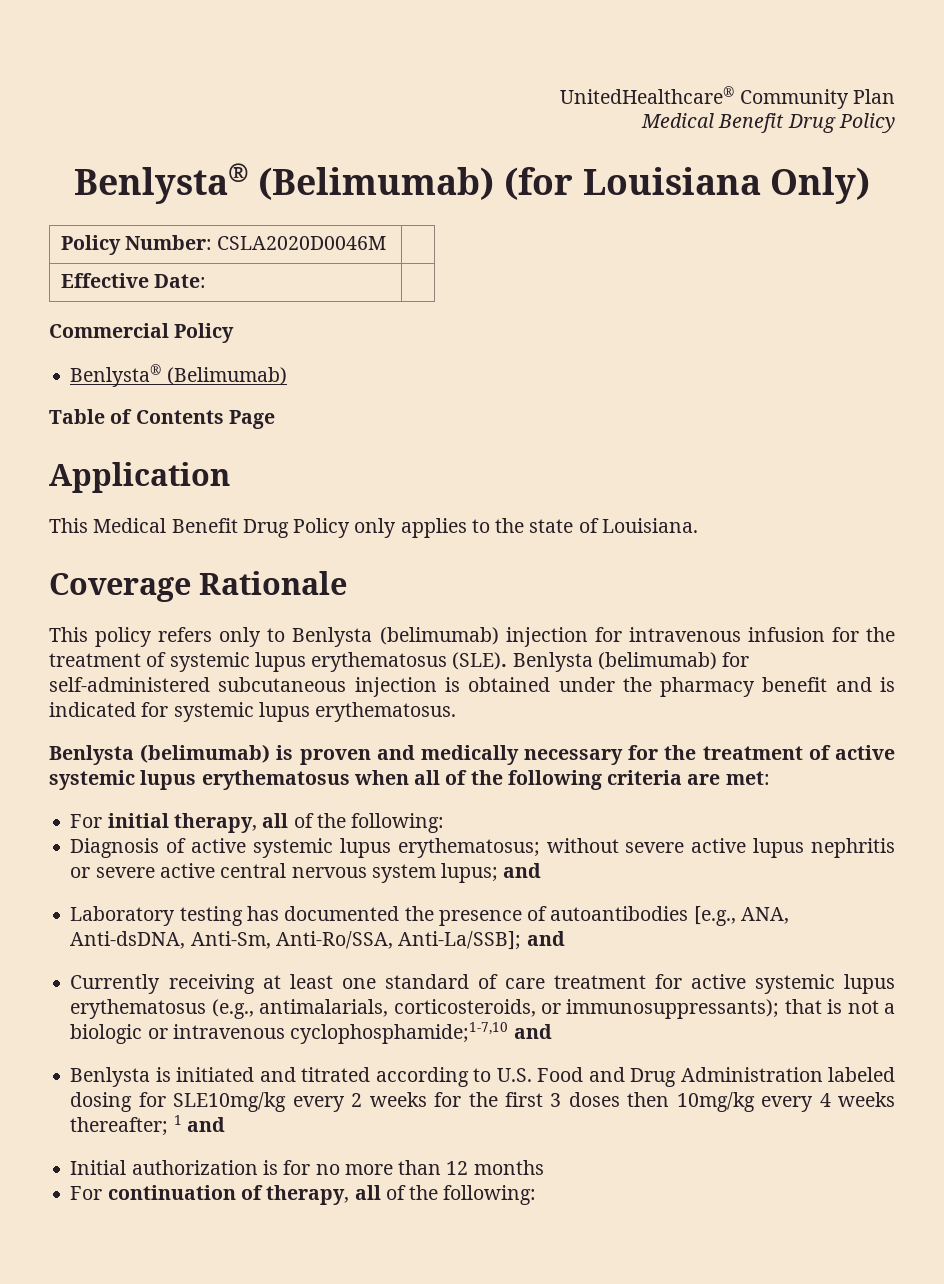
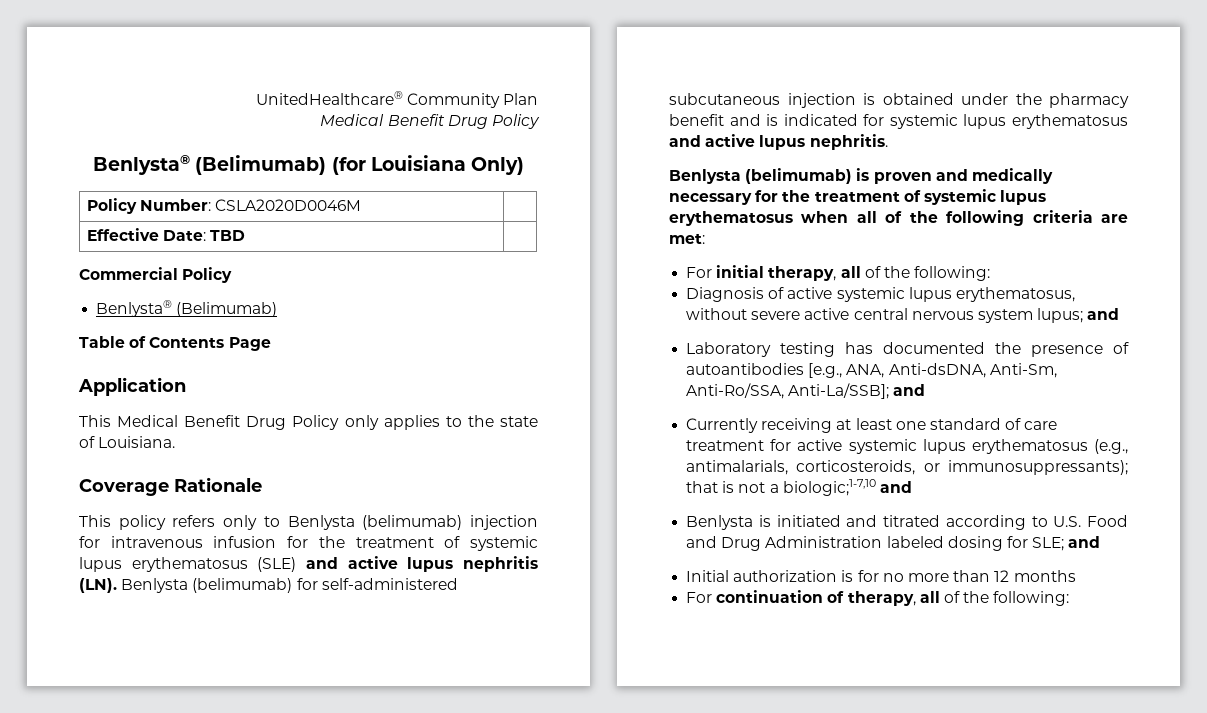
(206, 281) none -> [210,230,246,241] TBD
[452,652,508,670] (SLE). -> [257,556,538,572] [79,578,117,593] (SLE) and active lupus nephritis (LN).
[315,702,457,722] erythematosus. -> [1012,114,1128,129] [669,134,888,150] erythematosus and active lupus nephritis.
[834,745,895,760] active -> (921, 196) none
[397,838,540,858] erythematosus; -> [955,287,1075,302] erythematosus,
[753,838,896,858] [70,863,215,878] lupus nephritis or severe active -> (850, 314) none
[70,1022,509,1044] biologic or intravenous cyclophosphamide;1-7,10 -> [782,479,876,496] biologic;1-7,10
[173,1092,895,1112] [70,1115,182,1136] SLE10mg/kg every 2 weeks for the first 3 doses then 10mg/kg every 4 weeks thereafter; 1 -> [1032,537,1065,551] SLE;

